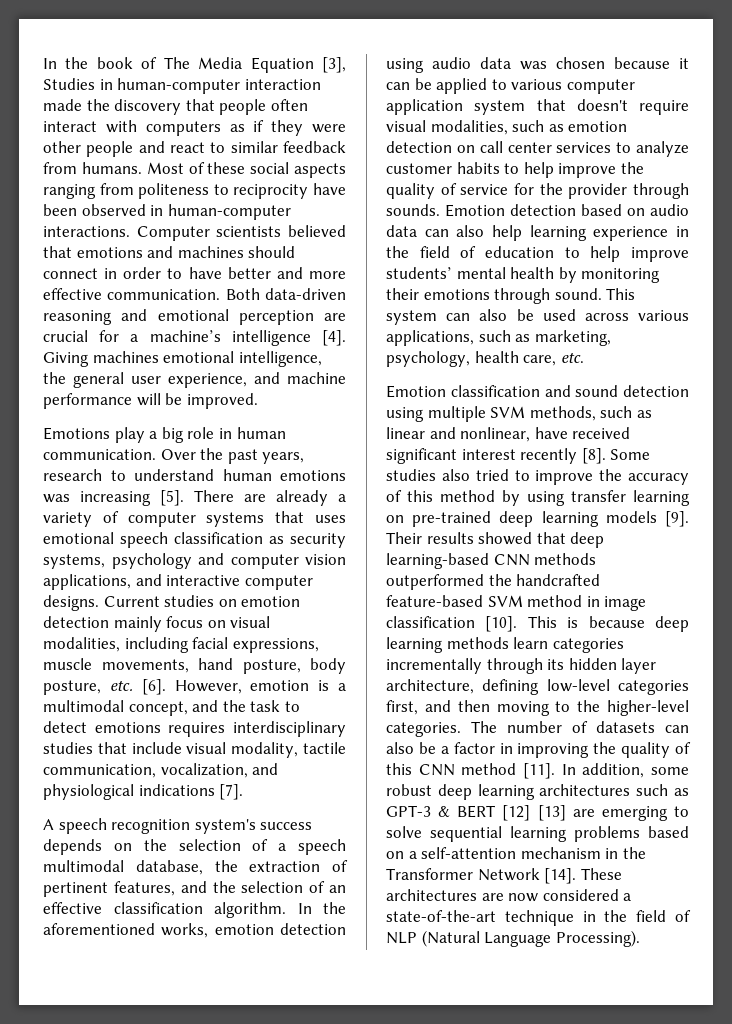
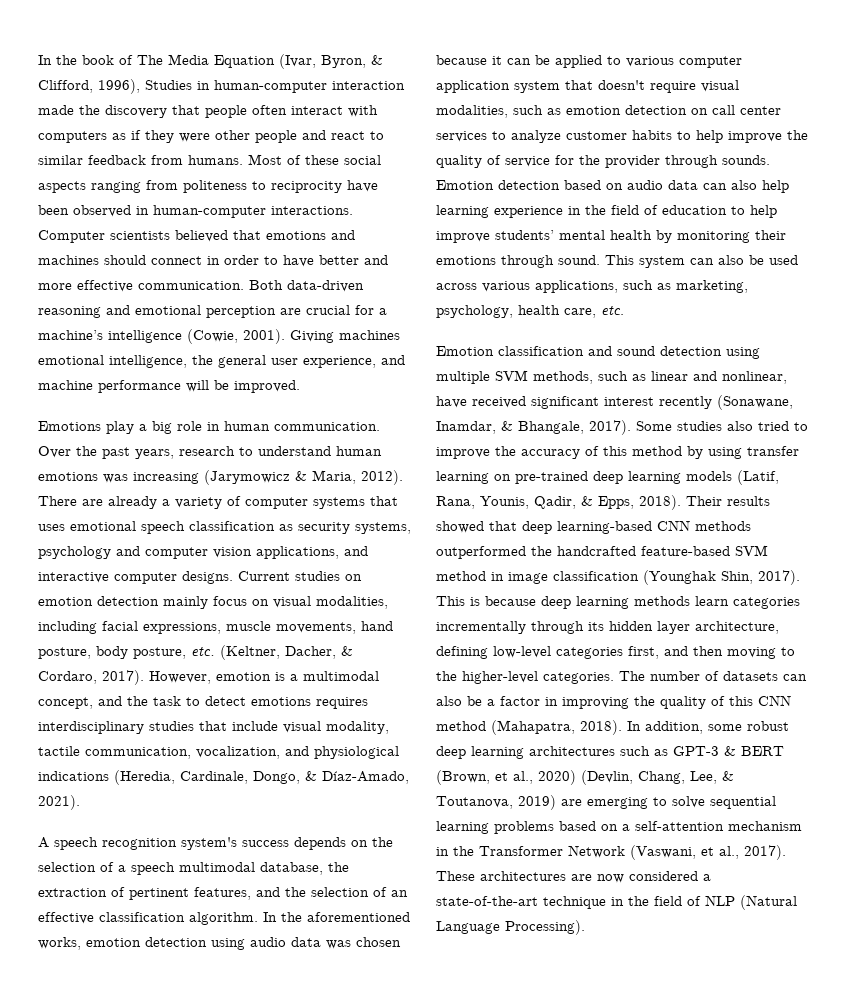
[322,57,346,73] [3], -> [279,54,383,69] [38,79,140,94] (Ivar, Byron, & Clifford, 1996),
[322,330,346,346] [4]. -> [187,329,285,344] (Cowie, 2001).
[160,490,184,506] [5]. -> [204,470,403,485] (Jarymowicz & Maria, 2012).
[141,679,166,695] [6]. -> [220,645,353,660] [38,670,144,685] (Keltner, Dacher, & Cordaro, 2017).
[219,784,244,800] [7]. -> [114,770,409,785] [38,795,80,810] (Heredia, Cardinale, Dongo, & Díaz-Amado, 2021).
[581,448,606,464] [8]. -> [717,395,793,410] [436,420,631,435] (Sonawane, Inamdar, & Bhangale, 2017).
[665,511,689,527] [9]. -> [737,470,779,485] [436,495,681,510] (Latif, Rana, Younis, Qadir, & Epps, 2018).
[485,616,518,632] [10]. -> [643,570,800,585] (Younghak Shin, 2017).
[523,763,555,779] [11]. -> [491,720,622,735] (Mahapatra, 2018).
[502,805,566,821] [12] [13] -> [436,770,734,785] [436,795,556,810] (Brown, et al., 2020) (Devlin, Chang, Lee, & Toutanova, 2019)
[544,868,577,884] [14]. -> [630,845,786,860] (Vaswani, et al., 2017).

